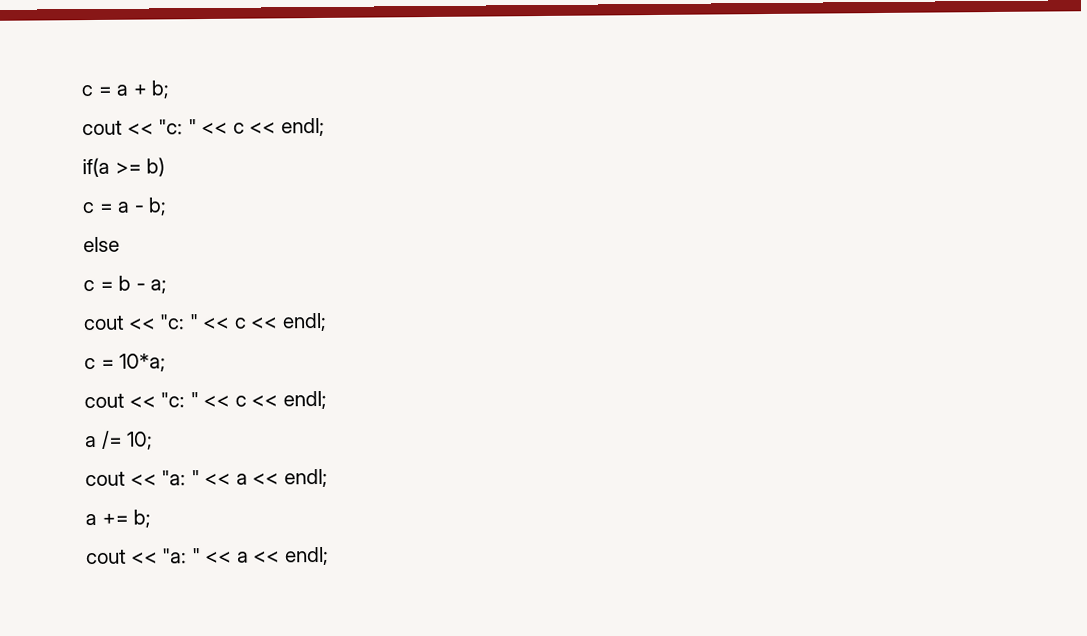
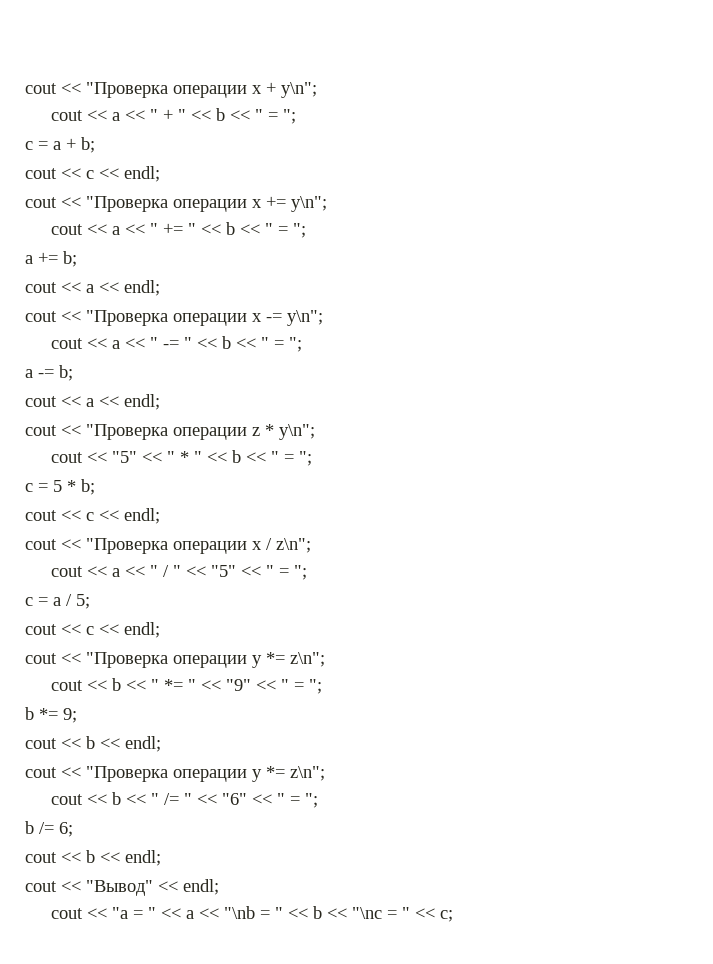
(81, 91) none -> [25,82,317,98] [51,108,297,124] cout << "Проверка операции x + y\n"; // cout << a << " + " << b << " = "; //
[158,117,325,137] [82,157,166,178] [82,197,168,216] [83,236,120,253] [83,275,168,294] [83,312,327,332] [84,353,167,372] [84,390,327,410] [85,430,154,450] [85,468,328,488] "c: " << c << endl; // if(a >= b) // c = a - b; // else // c = b - a; // cout << "c: " << c << endl; // c = 10*a; // cout << "c: " << c << endl; // a /= 10; // cout << "a: " << a << endl; -> [86,166,160,182] [25,196,327,212] [51,222,307,238] c << endl; // cout << "Проверка операции x += y\n"; // cout << a << " += " << b << " = ";
[162,546,329,566] "a: " << a << endl; -> [86,280,160,296] [25,310,323,326] [51,336,303,352] [25,365,73,381] [25,394,160,410] [25,424,315,440] [51,450,313,466] [25,479,95,495] [25,508,160,524] [25,538,311,554] [51,565,308,580] [25,594,90,609] [25,622,160,638] [25,652,325,668] [51,678,323,694] [25,707,77,723] [25,736,161,752] [25,766,325,782] [51,792,319,808] [25,821,73,837] [25,850,161,866] [25,879,219,896] [51,906,454,922] a << endl; // cout << "Проверка операции x -= y\n"; // cout << a << " -= " << b << " = "; // a -= b; // cout << a << endl; // cout << "Проверка операции z * y\n"; // cout << "5" << " * " << b << " = "; // c = 5 * b; // cout << c << endl; // cout << "Проверка операции x / z\n"; // cout << a << " / " << "5" << " = "; // c = a / 5; // cout << c << endl; // cout << "Проверка операции y *= z\n"; // cout << b << " *= " << "9" << " = "; // b *= 9; // cout << b << endl; // cout << "Проверка операции y *= z\n"; // cout << b << " /= " << "6" << " = "; // b /= 6; // cout << b << endl; // cout << "Вывод" << endl; // cout << "a = " << a << "\nb = " << b << "\nc = " << c;

